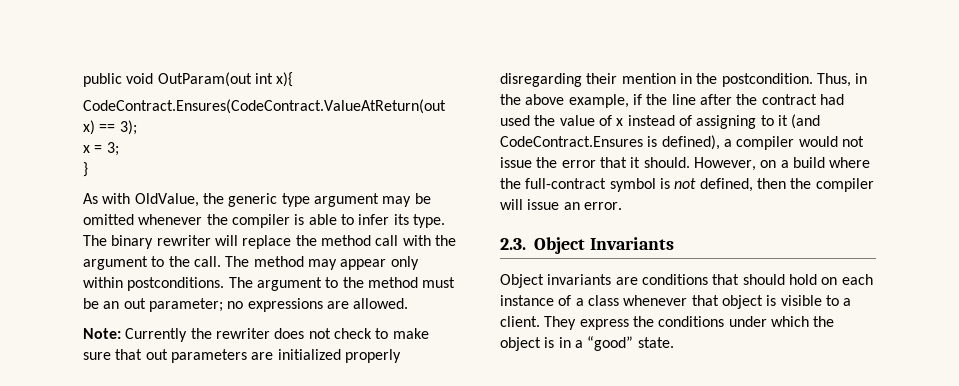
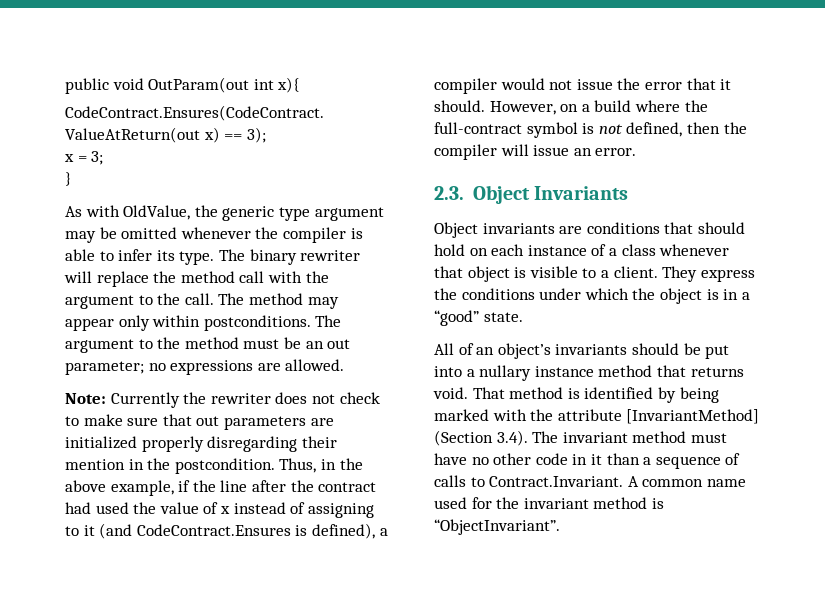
(674, 342) none -> [434,343,730,359] [434,365,744,381] [433,387,719,403] [434,409,760,424] [434,430,727,446] [434,453,741,469] [434,475,746,487] [434,497,664,509] [434,519,560,535] // All of an object’s invariants should be put into a nullary instance method that returns void. That method is identified by being marked with the attribute [InvariantMethod] (Section 3.4). The invariant method must have no other code in it than a sequence of calls to Contract.Invariant. A common name used for the invariant method is “ObjectInvariant”.

